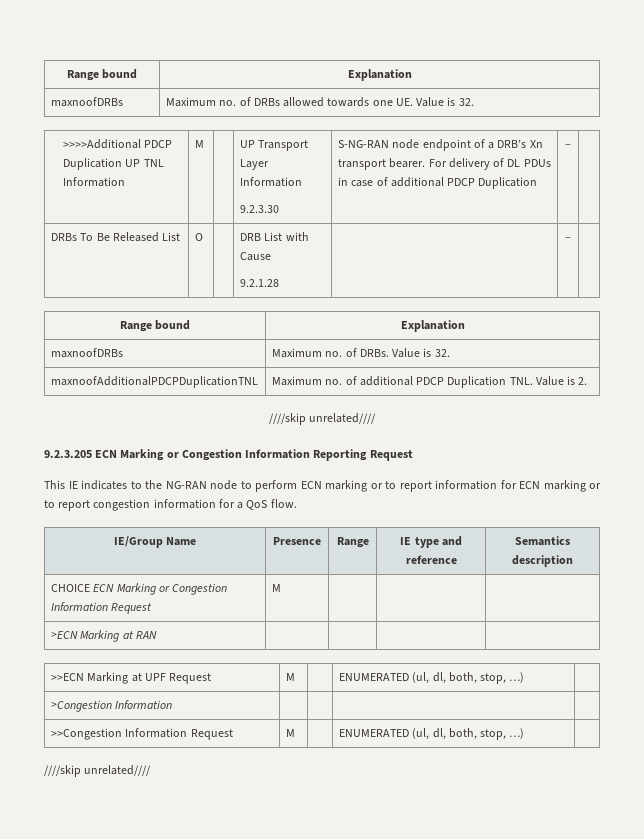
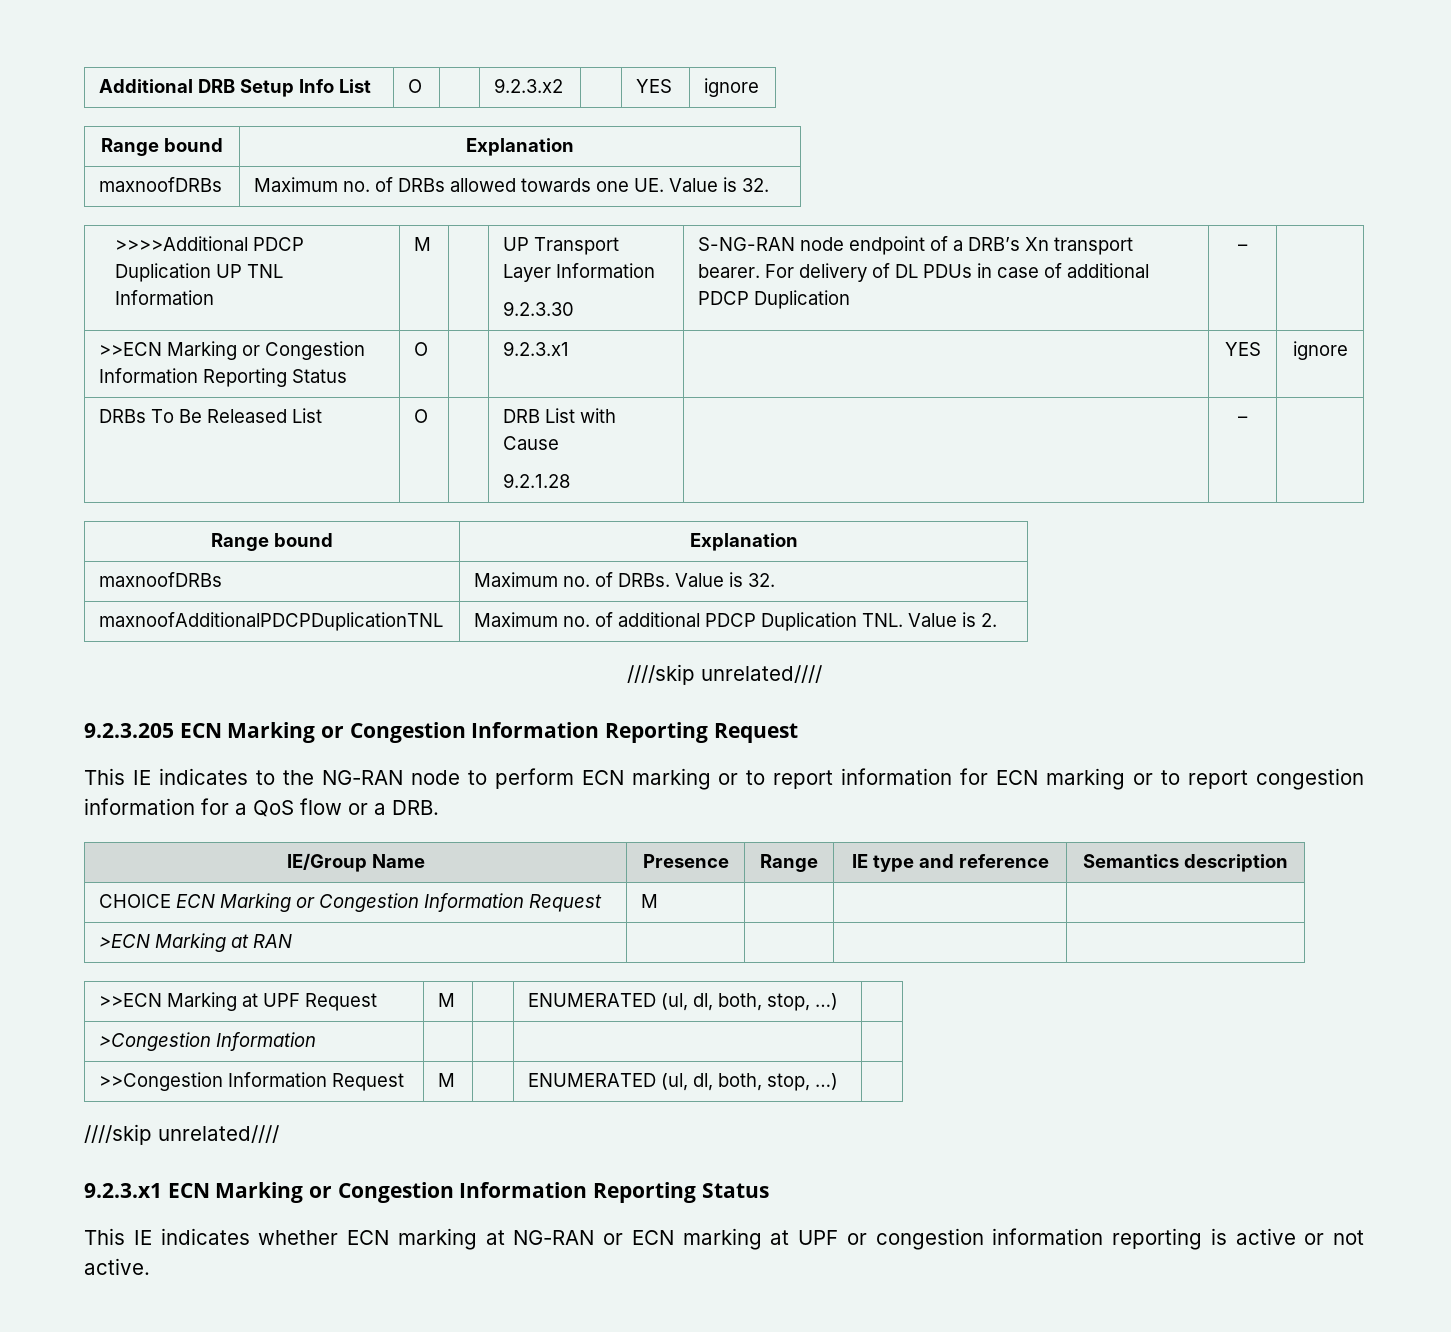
(66, 75) none -> [99,79,372,97] [408,79,423,93] [494,78,564,93] [636,79,673,93] [704,78,760,97] Additional DRB Setup Info List | O | | 9.2.3.x2 | | YES | ignore //
(571, 146) none -> [99,341,366,360] [99,368,348,387] [414,342,429,356] [503,341,570,356] [1224,342,1261,356] [1292,341,1348,360] // >>ECN Marking or Congestion Information Reporting Status | O | | 9.2.3.x1 | | YES | ignore
[270,499,297,508] flow. -> [300,798,439,815] flow or a DRB.
(152, 770) none -> [84,1182,769,1203] [84,1228,1364,1250] [84,1258,150,1275] // 9.2.3.x1 ECN Marking or Congestion Information Reporting Status // This IE indicates whether ECN marking at NG-RAN or ECN marking at UPF or congestion information reporting is active or not active.

